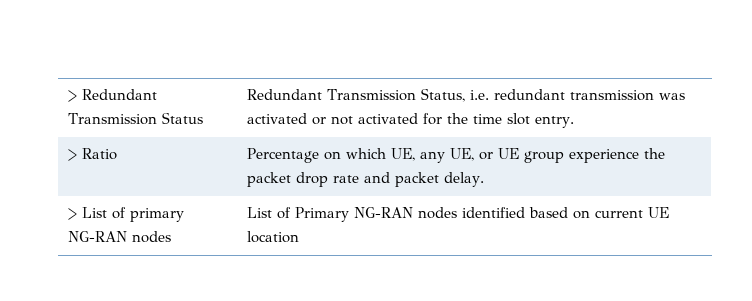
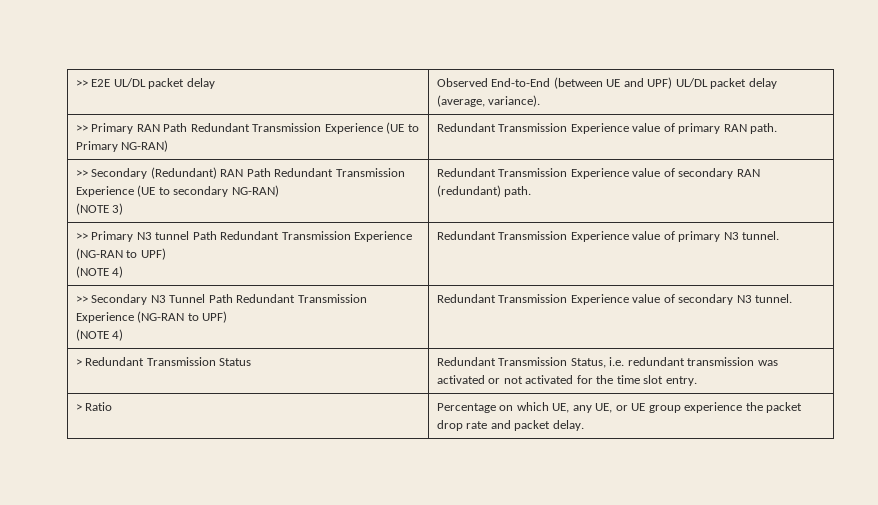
(67, 96) none -> [75,78,215,89] [436,77,777,89] [436,95,541,107] [75,122,419,134] [75,140,169,152] [436,123,778,134] [75,167,405,179] [75,185,279,197] [75,203,124,215] [436,168,760,179] [436,185,532,197] [75,231,413,242] [75,248,166,260] [75,266,124,278] [436,231,780,242] [75,294,367,305] [75,311,228,323] [75,329,124,341] [436,294,793,305] >> E2E UL/DL packet delay | Observed End-to-End (between UE and UPF) UL/DL packet delay (average, variance). // >> Primary RAN Path Redundant Transmission Experience (UE to Primary NG-RAN) | Redundant Transmission Experience value of primary RAN path. // >> Secondary (Redundant) RAN Path Redundant Transmission Experience (UE to secondary NG-RAN) // (NOTE 3) | Redundant Transmission Experience value of secondary RAN (redundant) path. // >> Primary N3 tunnel Path Redundant Transmission Experience (NG-RAN to UPF) // (NOTE 4) | Redundant Transmission Experience value of primary N3 tunnel. // >> Secondary N3 Tunnel Path Redundant Transmission Experience (NG-RAN to UPF) // (NOTE 4) | Redundant Transmission Experience value of secondary N3 tunnel. //
[67,207,184,222] [67,231,171,243] [246,207,669,222] [246,231,299,243] // > List of primary NG-RAN nodes | List of Primary NG-RAN nodes identified based on current UE location -> (584, 425) none

